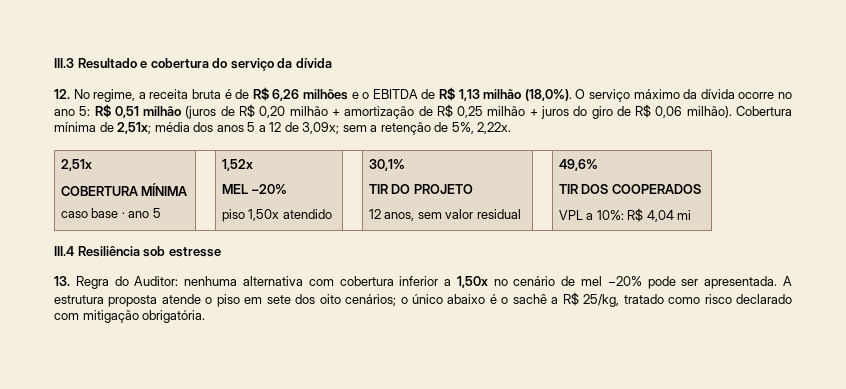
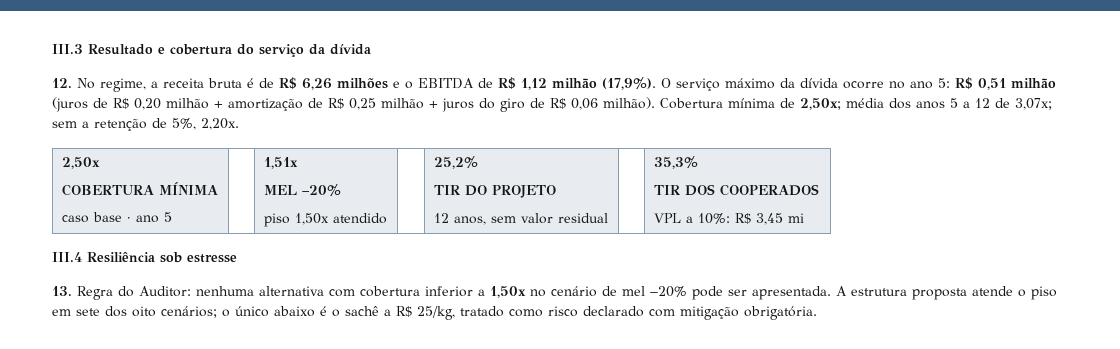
[458,89,572,101] 1,13 milhão (18,0%). -> [521,77,656,90] 1,12 milhão (17,9%).
[117,122,152,134] 2,51x; -> [800,98,841,110] 2,50x;
[302,122,340,134] 3,09x; -> [1015,98,1052,110] 3,07x;
[477,122,512,134] [60,159,92,171] 2,22x. // 2,51x -> [201,118,239,130] [61,157,100,169] 2,20x. // 2,50x
[221,159,253,171] 1,52x -> [263,157,298,169] 1,51x
[368,159,405,171] 30,1% -> [433,156,478,169] 25,2%
[558,159,598,171] 49,6% -> [653,156,698,169] 35,3%
[646,210,674,222] 4,04 -> [755,213,783,225] 3,45

